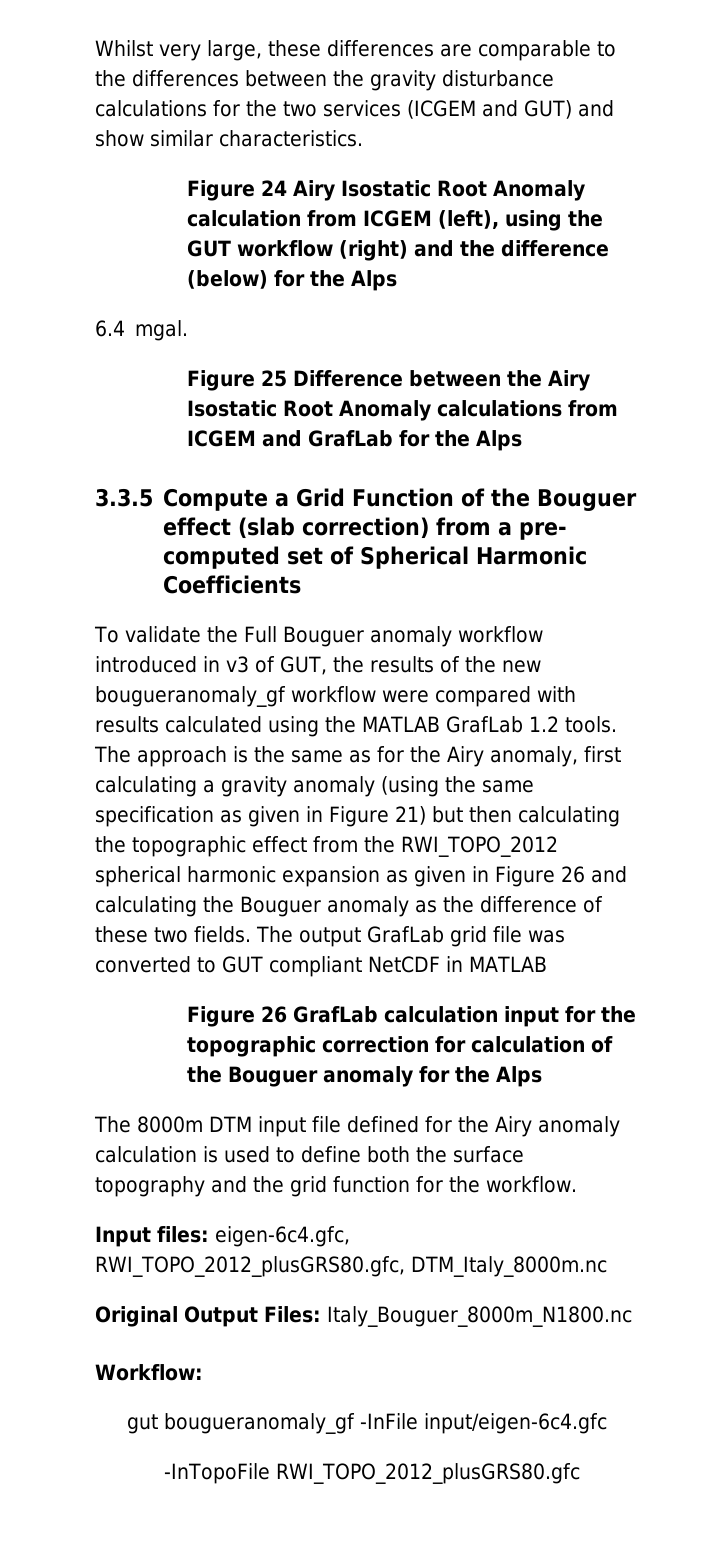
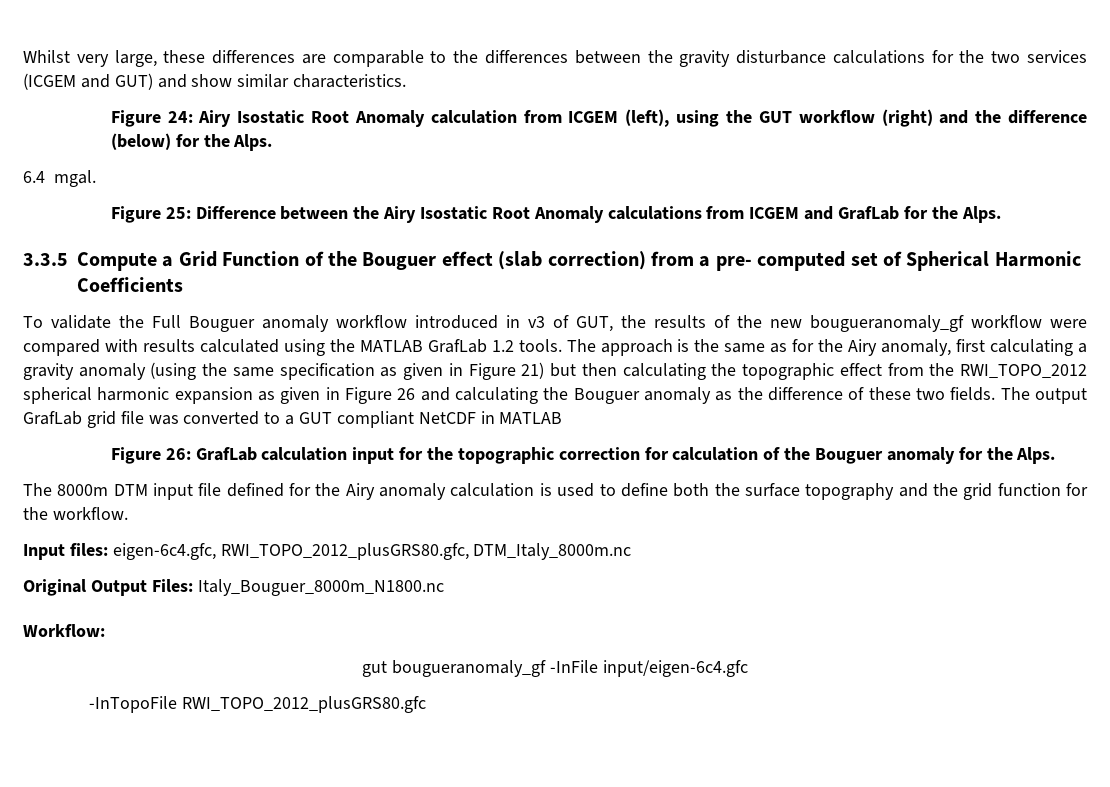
[260,180,287,196] 24 -> [167,111,193,123] 24:
[350,270,397,291] Alps -> [233,134,273,151] Alps.
[260,370,287,387] 25 -> [165,207,191,219] 25:
[475,430,522,451] Alps -> [961,206,1001,223] Alps.
(216, 965) none -> [285,415,295,425] a
[260,1006,287,1023] 26 -> [165,448,191,460] 26:
[495,1066,542,1087] Alps -> [1016,447,1056,464] Alps.

